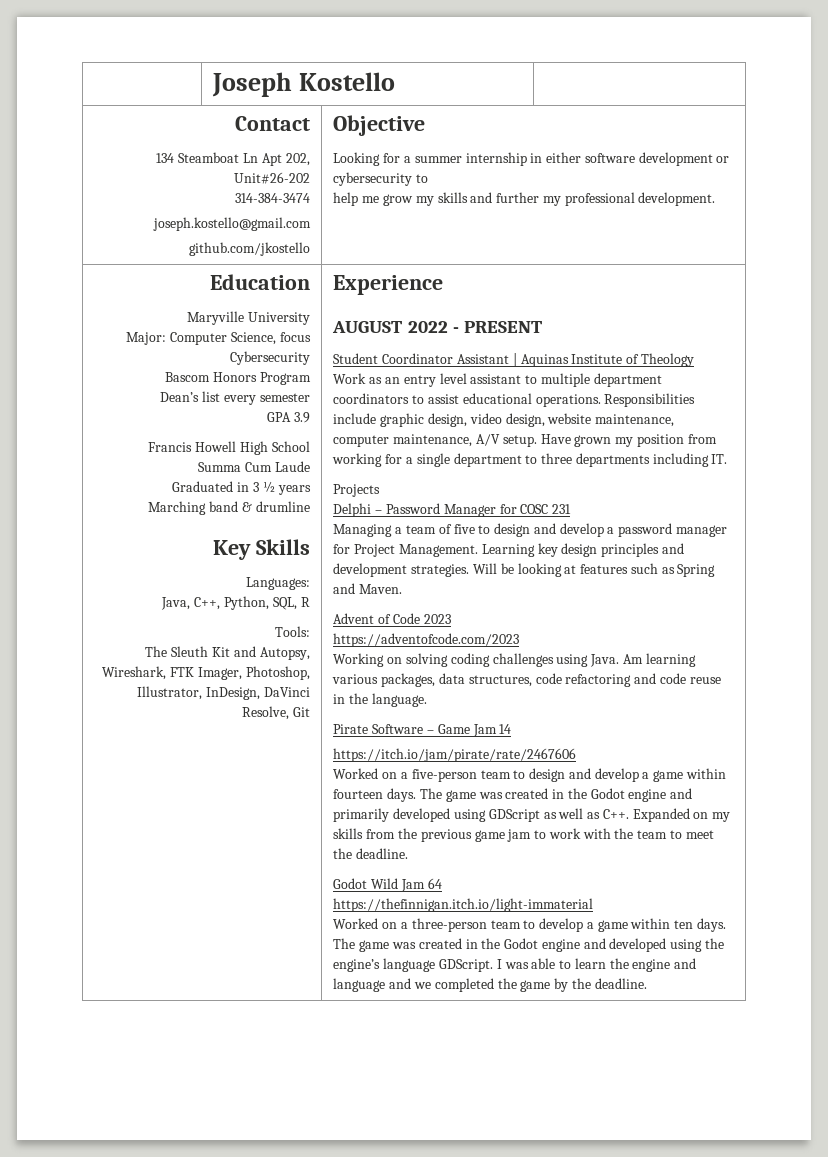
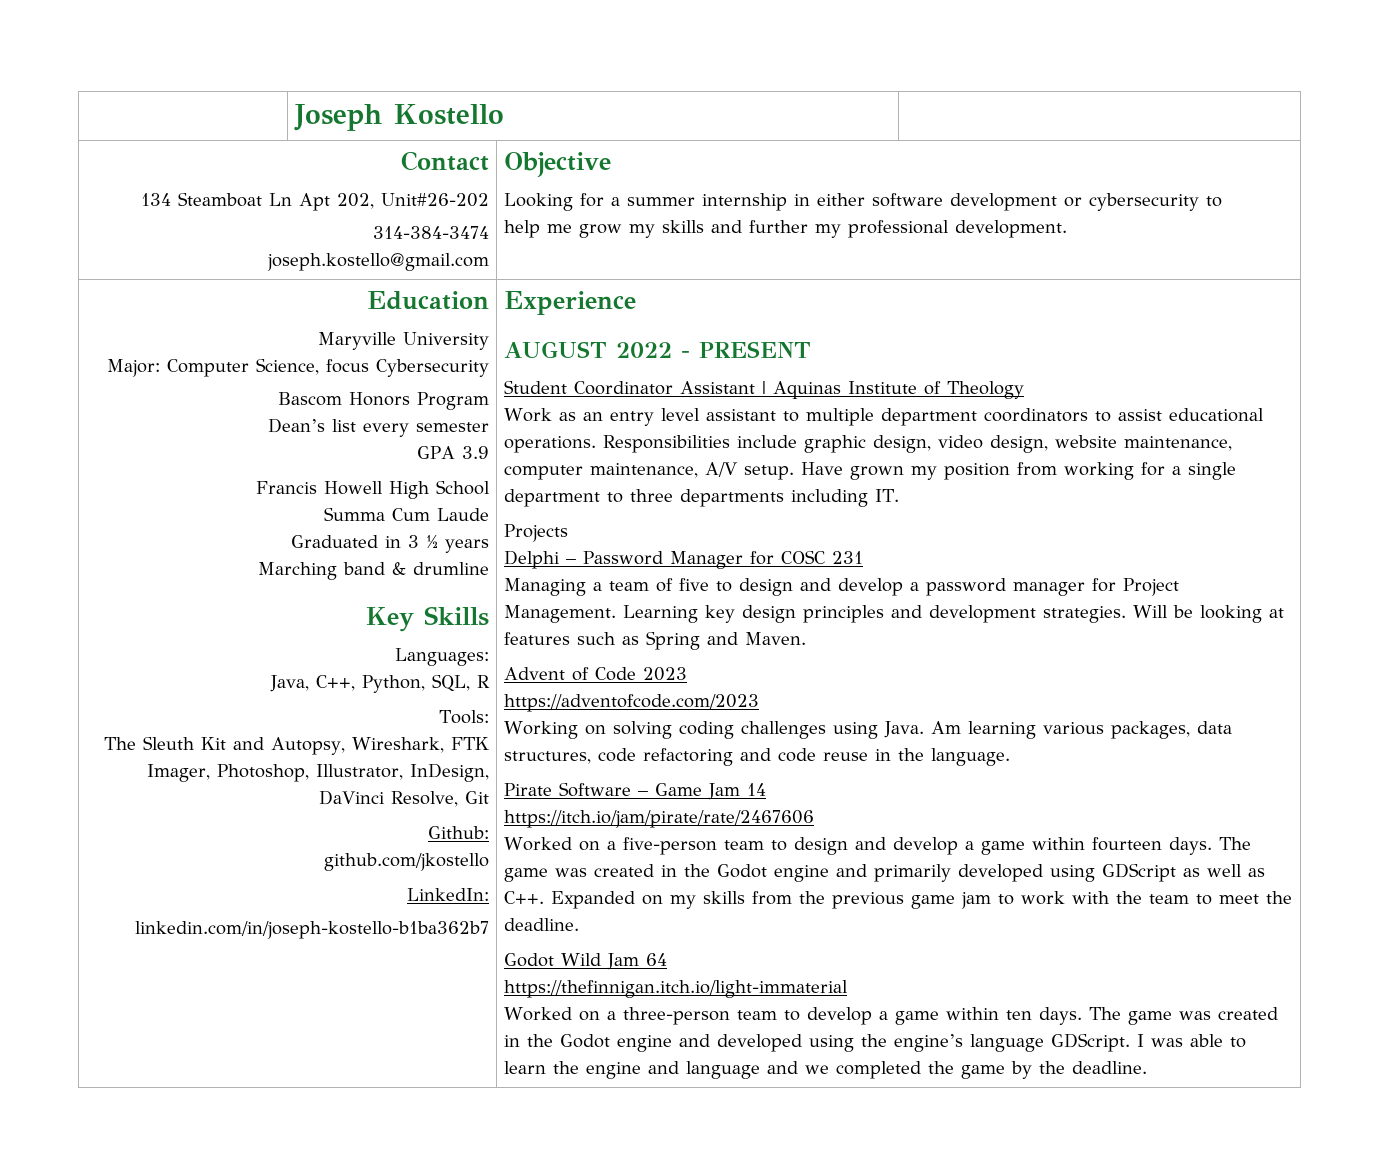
[188,242,310,256] // github.com/jkostello -> (489, 262) none
(310, 712) none -> [427,826,489,839] [323,853,489,871] [406,888,489,901] [134,921,489,939] // Github: // github.com/jkostello // LinkedIn: // linkedin.com/in/joseph-kostello-b1ba362b7

